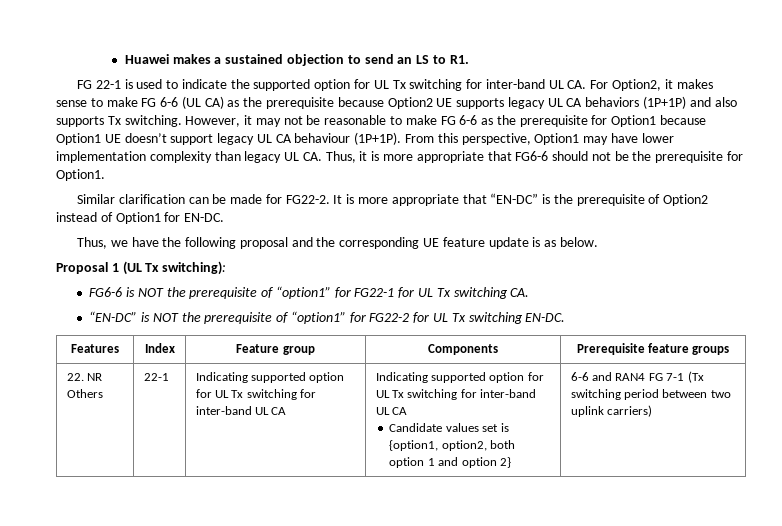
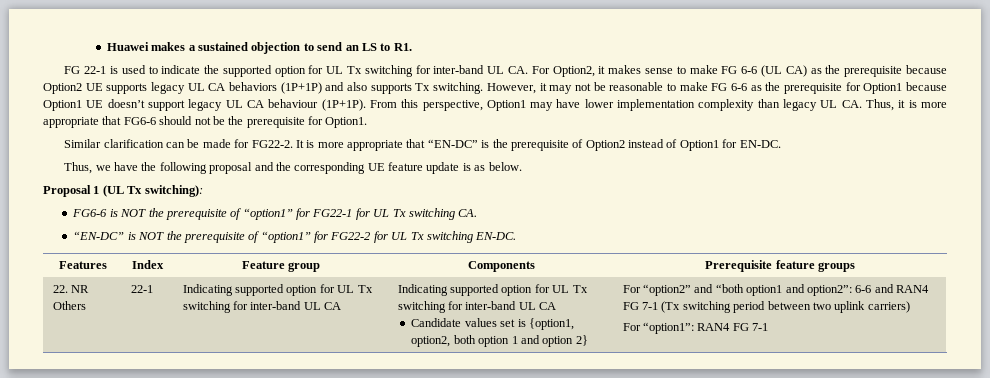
(511, 462) none -> [622,284,852,296] For “option2” and “both option1 and option2”:
(653, 411) none -> [622,322,769,334] // For “option1”: RAN4 FG 7-1

